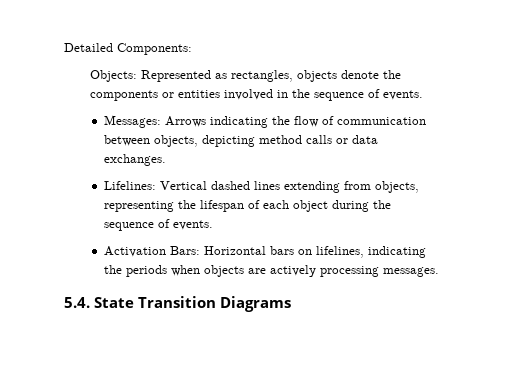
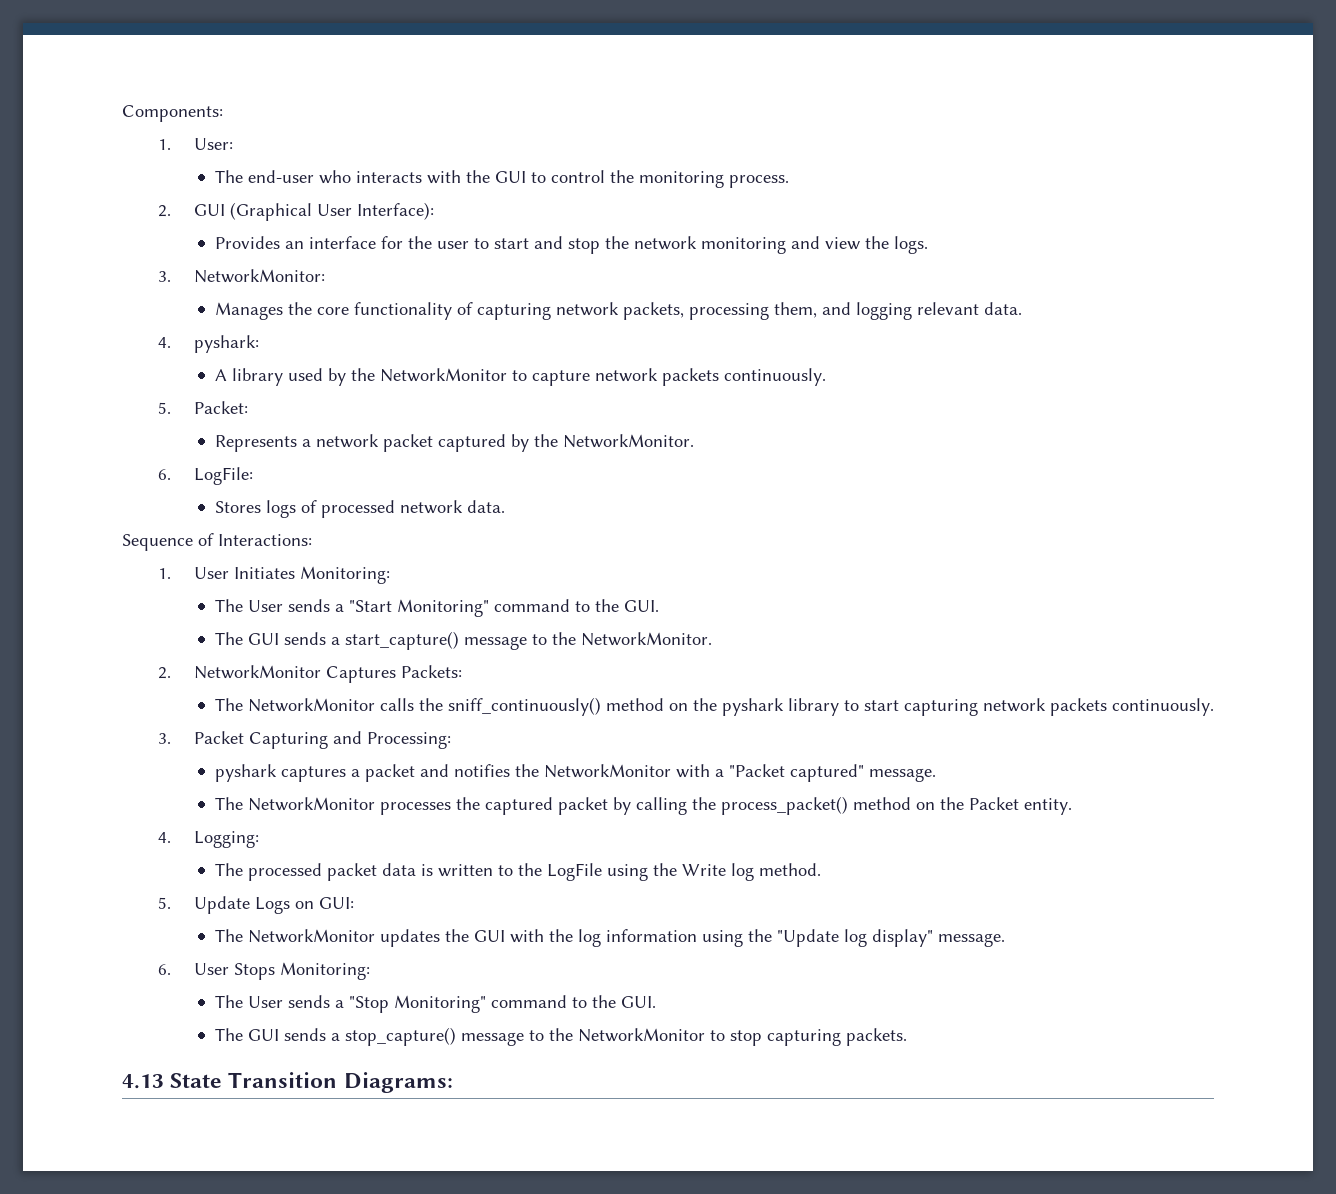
[64,43,113,52] Detailed -> (122, 113) none
[89,70,401,82] [89,89,423,101] [103,115,426,128] [103,135,378,147] [103,154,166,166] [103,181,419,193] [103,200,391,212] [103,219,213,231] [103,246,426,258] [103,265,439,277] [64,297,90,308] Objects: Represented as rectangles, objects denote the components or entities involved in the sequence of events. // Messages: Arrows indicating the flow of communication between objects, depicting method calls or data exchanges. // Lifelines: Vertical dashed lines extending from objects, representing the lifespan of each object during the sequence of events. // Activation Bars: Horizontal bars on lifelines, indicating the periods when objects are actively processing messages. // 5.4. -> [158,138,234,150] [214,170,789,188] [158,202,435,221] [214,236,928,254] [158,269,326,283] [214,302,1022,320] [158,335,260,353] [214,368,826,386] [158,401,249,414] [214,434,694,452] [158,467,254,485] [214,500,505,518] [122,533,312,551] [158,566,391,584] [214,599,659,617] [214,631,712,650] [158,665,463,683] [214,697,1214,716] [158,731,452,749] [214,764,936,782] [214,796,1072,815] [158,831,260,848] [214,863,821,881] [158,896,355,914] [214,929,1005,947] [158,962,371,980] [214,995,656,1013] [214,1027,907,1046] [122,1074,164,1089] 1. User: // The end-user who interacts with the GUI to control the monitoring process. // 2. GUI (Graphical User Interface): // Provides an interface for the user to start and stop the network monitoring and view the logs. // 3. NetworkMonitor: // Manages the core functionality of capturing network packets, processing them, and logging relevant data. // 4. pyshark: // A library used by the NetworkMonitor to capture network packets continuously. // 5. Packet: // Represents a network packet captured by the NetworkMonitor. // 6. LogFile: // Stores logs of processed network data. // Sequence of Interactions: // 1. User Initiates Monitoring: // The User sends a "Start Monitoring" command to the GUI. // The GUI sends a start_capture() message to the NetworkMonitor. // 2. NetworkMonitor Captures Packets: // The NetworkMonitor calls the sniff_continuously() method on the pyshark library to start capturing network packets continuously. // 3. Packet Capturing and Processing: // pyshark captures a packet and notifies the NetworkMonitor with a "Packet captured" message. // The NetworkMonitor processes the captured packet by calling the process_packet() method on the Packet entity. // 4. Logging: // The processed packet data is written to the LogFile using the Write log method. // 5. Update Logs on GUI: // The NetworkMonitor updates the GUI with the log information using the "Update log display" message. // 6. User Stops Monitoring: // The User sends a "Stop Monitoring" command to the GUI. // The GUI sends a stop_capture() message to the NetworkMonitor to stop capturing packets. // 4.13
[220,296,291,312] Diagrams -> [343,1072,453,1093] Diagrams:

